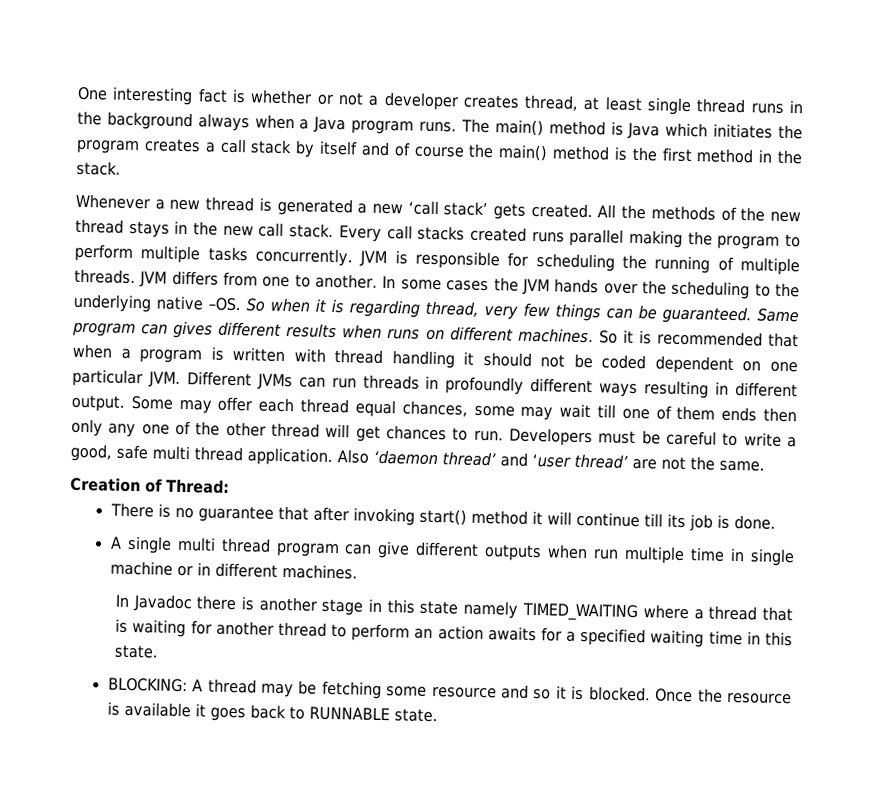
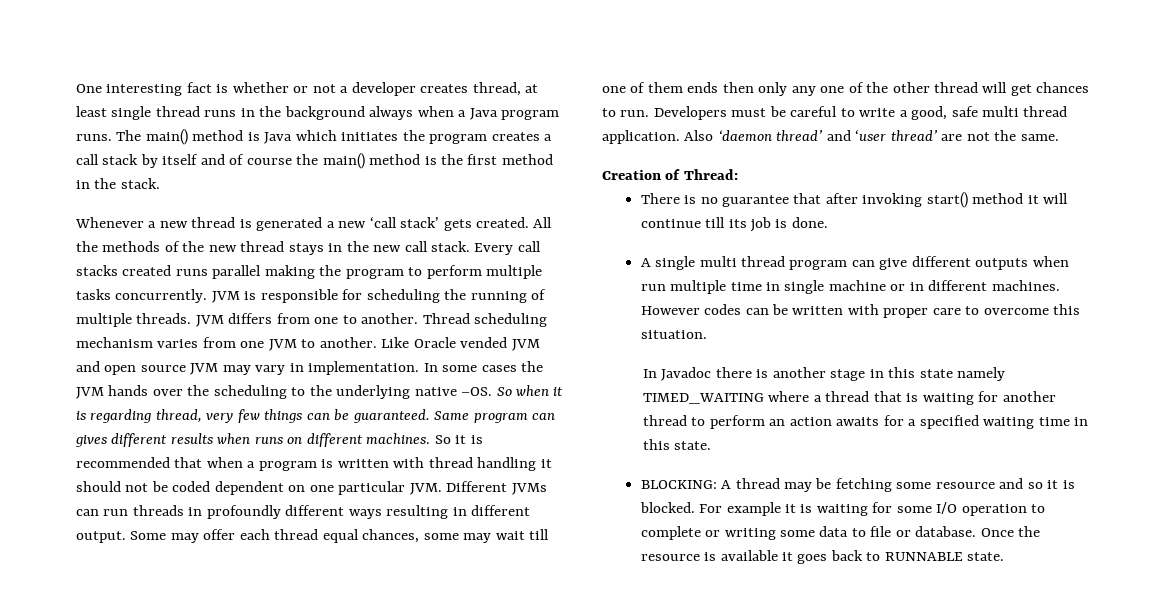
(379, 281) none -> [422,313,548,327] [76,337,540,351] [76,361,420,375] Thread scheduling mechanism varies from one JVM to another. Like Oracle vended JVM and open source JVM may vary in implementation.
(358, 571) none -> [640,304,1081,318] [640,330,707,339] However codes can be written with proper care to overcome this situation.
(651, 694) none -> [699,502,1046,516] [640,526,977,540] For example it is waiting for some I/O operation to complete or writing some data to file or database.

